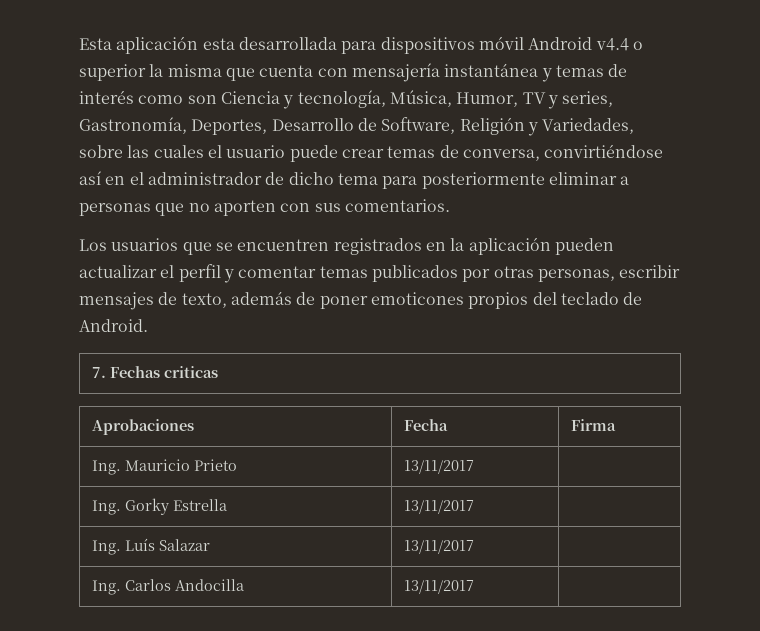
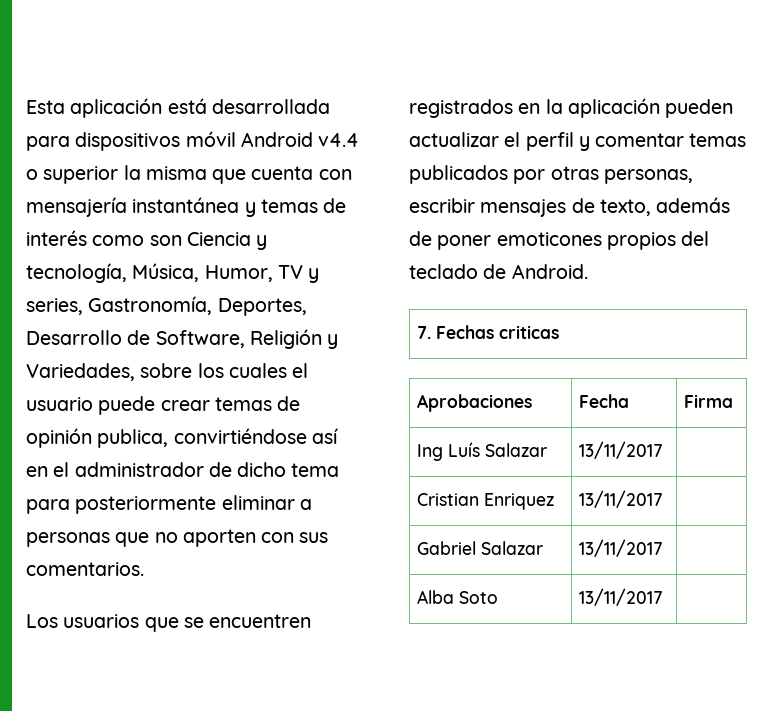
[202,38,235,50] esta -> [167,98,207,114] está
[127,145,150,158] las -> [197,363,224,378] los
[462,149,540,161] conversa, -> [26,428,169,448] opinión publica,
[91,459,237,475] [403,460,474,474] [91,498,227,515] [403,500,474,514] [91,538,210,555] [403,540,474,554] [91,579,244,595] Ing. Mauricio Prieto | 13/11/2017 | // Ing. Gorky Estrella | 13/11/2017 | // Ing. Luís Salazar | 13/11/2017 | // Ing. Carlos Andocilla -> [417,442,548,461] [579,441,664,459] [417,493,555,510] [579,490,664,508] [417,541,544,555] [579,539,664,557] [417,590,499,604] Ing Luís Salazar | 13/11/2017 | // Cristian Enriquez | 13/11/2017 | // Gabriel Salazar | 13/11/2017 | // Alba Soto

